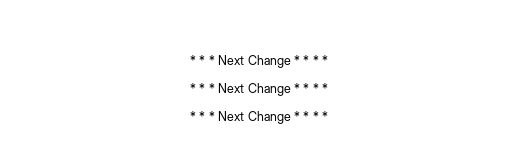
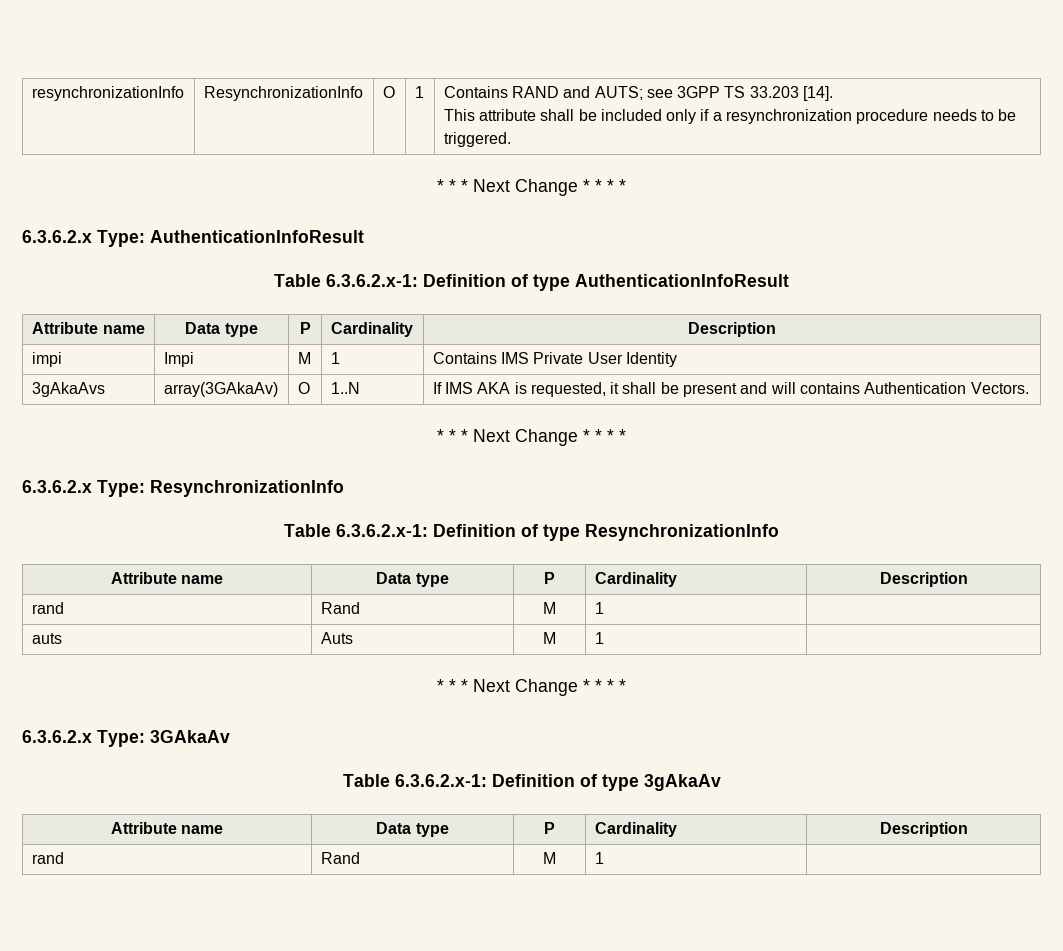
[190,55,328,68] [190,83,328,96] [190,111,328,124] * * * Next Change * * * * // * * * Next Change * * * * // * * * Next Change * * * * -> [31,86,184,101] [203,86,363,101] [382,86,395,98] [414,86,424,98] [443,86,834,101] [443,109,1017,124] [443,132,511,147] [437,179,626,196] [22,230,364,247] [274,274,789,291] [32,322,145,334] [185,322,258,337] [299,322,311,334] [330,322,413,337] [688,322,776,337] [31,352,62,367] [163,352,194,367] [297,352,311,364] [330,352,340,364] [432,352,677,367] [31,382,105,397] [163,382,278,397] [297,382,310,394] [330,382,360,394] [432,382,1029,397] [437,429,626,446] [22,480,344,497] [284,524,779,541] [110,572,224,584] [376,572,449,587] [544,572,555,584] [594,572,677,587] [879,572,968,587] [31,602,64,614] [320,602,360,614] [543,602,556,614] [594,602,604,614] [31,633,62,644] [320,632,353,644] [543,632,556,644] [594,632,604,644] [437,679,626,696] [22,730,230,747] [342,774,721,791] [110,822,224,834] [376,822,449,837] [544,822,555,834] [594,822,677,837] [879,822,968,837] [31,852,64,864] [320,852,360,864] [543,852,556,864] [594,852,604,864] resynchronizationInfo | ResynchronizationInfo | O | 1 | Contains RAND and AUTS; see 3GPP TS 33.203 [14]. // This attribute shall be included only if a resynchronization procedure needs to be triggered. // * * * Next Change * * * * // 6.3.6.2.x Type: AuthenticationInfoResult // Table 6.3.6.2.x-1: Definition of type AuthenticationInfoResult // Attribute name | Data type | P | Cardinality | Description // impi | Impi | M | 1 | Contains IMS Private User Identity // 3gAkaAvs | array(3GAkaAv) | O | 1..N | If IMS AKA is requested, it shall be present and will contains Authentication Vectors. // * * * Next Change * * * * // 6.3.6.2.x Type: ResynchronizationInfo // Table 6.3.6.2.x-1: Definition of type ResynchronizationInfo // Attribute name | Data type | P | Cardinality | Description // rand | Rand | M | 1 | // auts | Auts | M | 1 | // * * * Next Change * * * * // 6.3.6.2.x Type: 3GAkaAv // Table 6.3.6.2.x-1: Definition of type 3gAkaAv // Attribute name | Data type | P | Cardinality | Description // rand | Rand | M | 1 |

